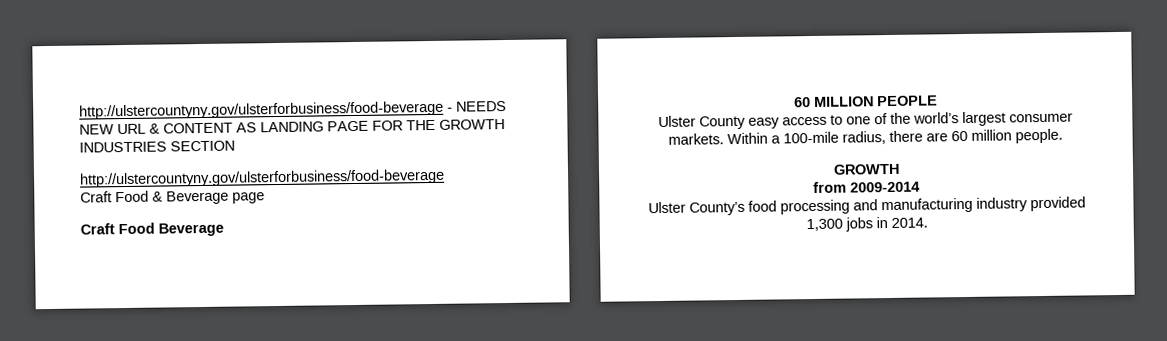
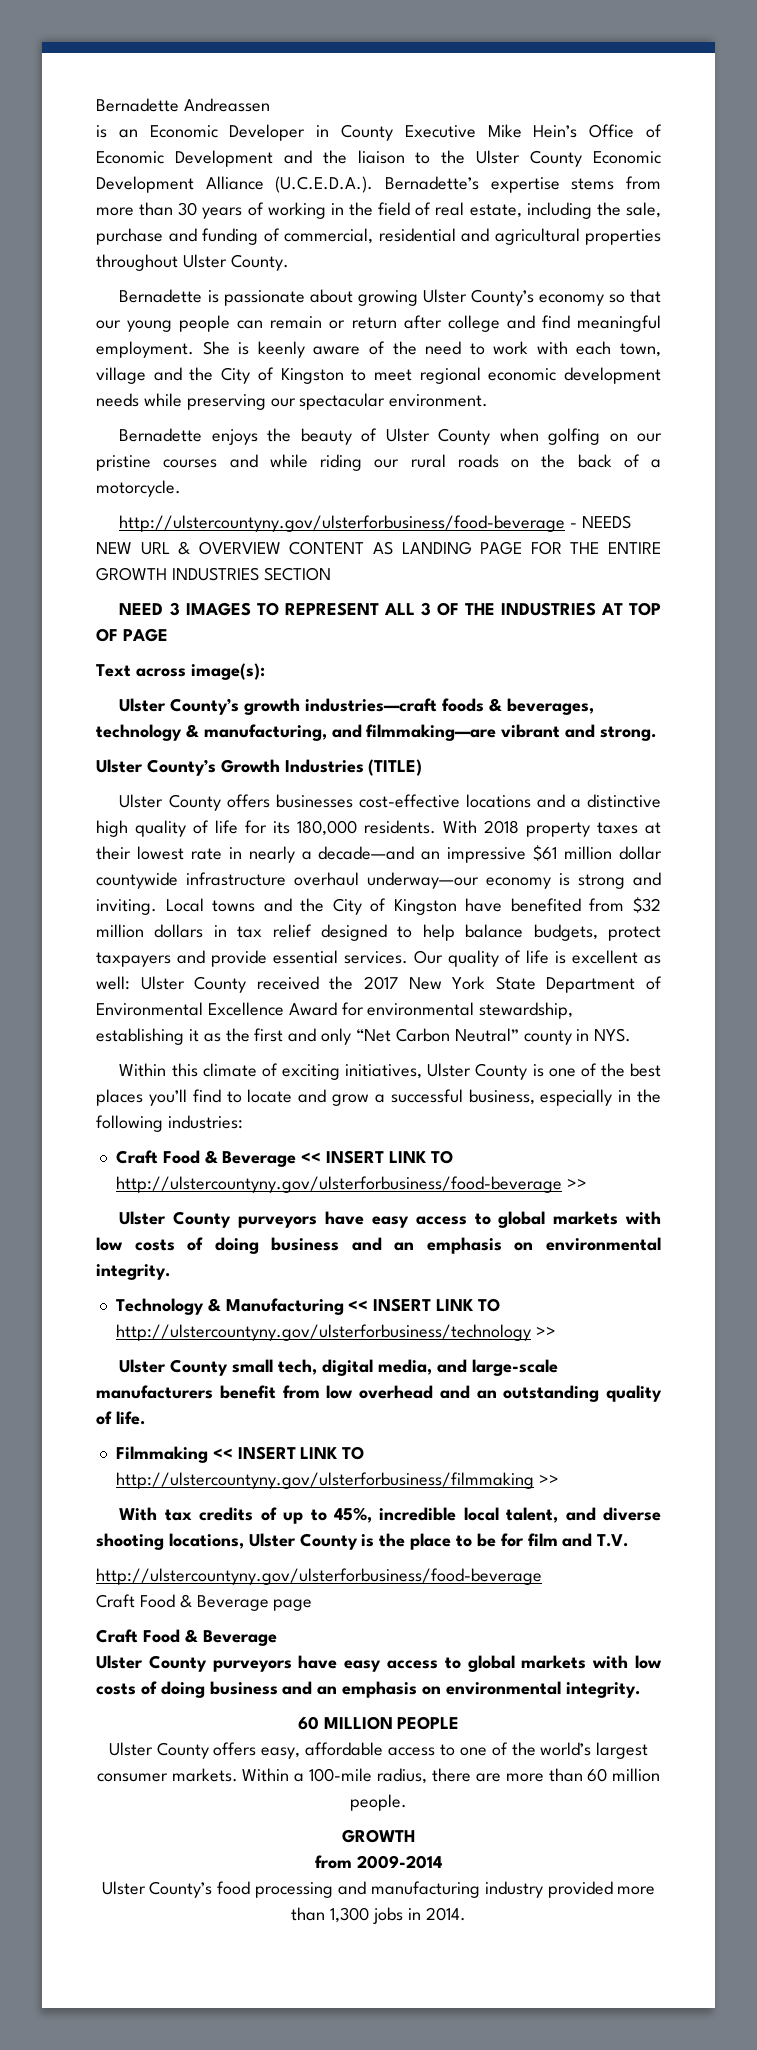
(79, 110) none -> [96,98,270,112] [96,124,662,141] [96,150,662,167] [96,176,662,193] [96,202,662,219] [96,228,661,245] [96,254,289,271] [119,289,661,306] [96,315,661,332] [96,341,661,358] [96,367,661,384] [96,393,489,410] [119,428,663,445] [96,454,661,471] [96,480,181,497] Bernadette Andreassen // is an Economic Developer in County Executive Mike Hein’s Office of Economic Development and the liaison to the Ulster County Economic Development Alliance (U.C.E.D.A.). Bernadette’s expertise stems from more than 30 years of working in the field of real estate, including the sale, purchase and funding of commercial, residential and agricultural properties throughout Ulster County. // Bernadette is passionate about growing Ulster County’s economy so that our young people can remain or return after college and find meaningful employment. She is keenly aware of the need to work with each town, village and the City of Kingston to meet regional economic development needs while preserving our spectacular environment. // Bernadette enjoys the beauty of Ulster County when golfing on our pristine courses and while riding our rural roads on the back of a motorcycle. //
(160, 128) none -> [198,541,281,555] OVERVIEW
(436, 125) none -> [608,542,662,554] ENTIRE
(235, 146) none -> [119,602,661,616] [96,628,168,642] [96,663,265,680] [119,698,594,715] [96,724,657,741] [96,759,423,776] [119,794,661,811] [96,820,661,837] [96,845,662,863] [96,872,661,889] [96,897,661,915] [96,924,661,941] [96,950,661,967] [96,976,663,993] [96,1002,574,1019] [96,1028,632,1045] [119,1063,662,1080] [96,1089,661,1106] [96,1115,243,1132] [115,1150,453,1167] [115,1176,587,1193] [119,1211,661,1228] [96,1237,661,1254] [96,1264,170,1280] [115,1298,500,1315] [115,1324,556,1341] [119,1359,558,1376] [96,1385,662,1402] [96,1411,145,1425] [115,1446,365,1463] [115,1472,559,1489] [119,1507,661,1524] [96,1533,629,1550] // NEED 3 IMAGES TO REPRESENT ALL 3 OF THE INDUSTRIES AT TOP OF PAGE // Text across image(s): // Ulster County’s growth industries—craft foods & beverages, technology & manufacturing, and filmmaking—are vibrant and strong. // Ulster County’s Growth Industries (TITLE) // Ulster County offers businesses cost-effective locations and a distinctive high quality of life for its 180,000 residents. With 2018 property taxes at their lowest rate in nearly a decade—and an impressive $61 million dollar countywide infrastructure overhaul underway—our economy is strong and inviting. Local towns and the City of Kingston have benefited from $32 million dollars in tax relief designed to help balance budgets, protect taxpayers and provide essential services. Our quality of life is excellent as well: Ulster County received the 2017 New York State Department of Environmental Excellence Award for environmental stewardship, establishing it as the first and only “Net Carbon Neutral” county in NYS. // Within this climate of exciting initiatives, Ulster County is one of the best places you’ll find to locate and grow a successful business, especially in the following industries: // Craft Food & Beverage << INSERT LINK TO http://ulstercountyny.gov/ulsterforbusiness/food-beverage >> // Ulster County purveyors have easy access to global markets with low costs of doing business and an emphasis on environmental integrity. // Technology & Manufacturing << INSERT LINK TO http://ulstercountyny.gov/ulsterforbusiness/technology >> // Ulster County small tech, digital media, and large-scale manufacturers benefit from low overhead and an outstanding quality of life. // Filmmaking << INSERT LINK TO http://ulstercountyny.gov/ulsterforbusiness/filmmaking >> // With tax credits of up to 45%, incredible local talent, and diverse shooting locations, Ulster County is the place to be for film and T.V.
[158,222,224,237] Beverage -> [184,1629,277,1646] [96,1655,662,1672] [96,1681,640,1698] & Beverage // Ulster County purveyors have easy access to global markets with low costs of doing business and an emphasis on environmental integrity.
[748,117,780,129] easy -> [213,1742,384,1759] offers easy, affordable
(948, 137) none -> [505,1768,583,1782] more than
(1086, 204) none -> [617,1886,656,1895] [291,1907,326,1921] more than

